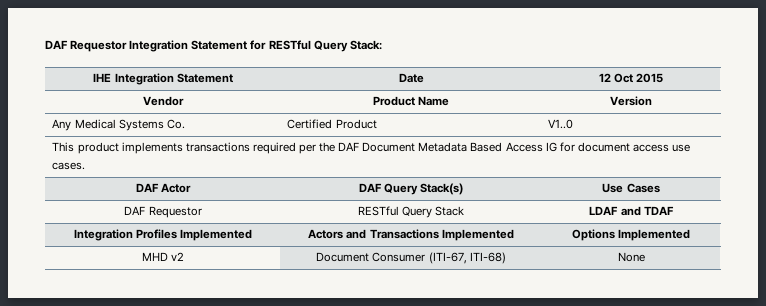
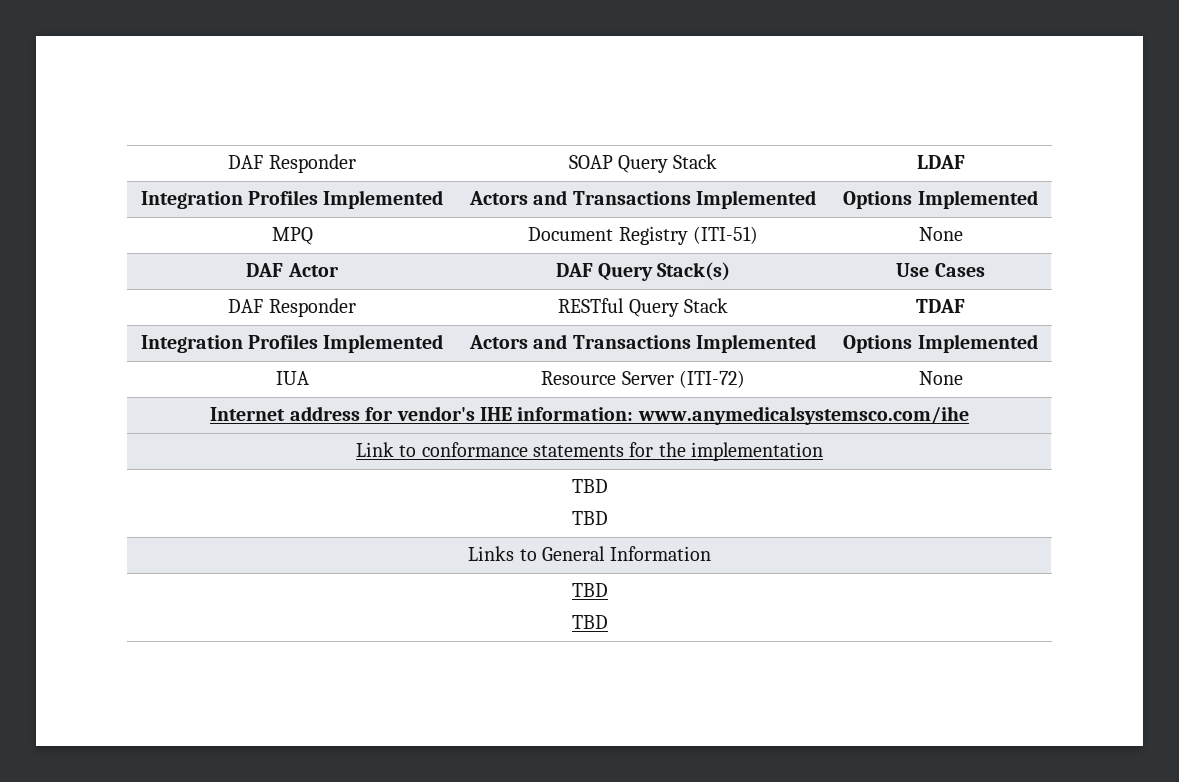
[45,40,382,52] [93,73,233,85] [398,73,424,83] [598,73,664,83] [143,96,184,106] [372,96,450,106] [610,96,652,106] [52,119,185,131] [287,119,377,129] [548,119,574,129] [52,142,691,154] [52,162,86,170] DAF Requestor Integration Statement for RESTful Query Stack: // IHE Integration Statement | Date | 12 Oct 2015 // Vendor | Product Name | Version // Any Medical Systems Co. | Certified Product | V1..0 // This product implements transactions required per the DAF Document Metadata Based Access IG for document access use cases. -> [228,154,356,173] [568,154,718,173] [916,155,965,169] [140,190,444,209] [468,190,817,209] [843,190,1038,209] [271,227,313,245] [528,226,758,245] [918,227,963,241] DAF Responder | SOAP Query Stack | LDAF // Integration Profiles Implemented | Actors and Transactions Implemented | Options Implemented // MPQ | Document Registry (ITI-51) | None
[148,206,202,218] Requestor -> [268,298,356,317] Responder
[589,206,641,216] LDAF and -> (728, 305) none
[141,252,185,261] [316,252,506,264] [617,252,645,262] MHD v2 | Document Consumer (ITI-67, ITI-68) | None -> [275,371,309,385] [541,370,745,388] [918,371,963,385] [210,406,969,425] [355,442,824,461] [571,479,608,493] [571,511,608,525] [468,546,711,561] [571,583,608,597] [571,615,608,629] IUA | Resource Server (ITI-72) | None // Internet address for vendor's IHE information: www.anymedicalsystemsco.com/ihe // Link to conformance statements for the implementation // TBD // TBD // Links to General Information // TBD // TBD

